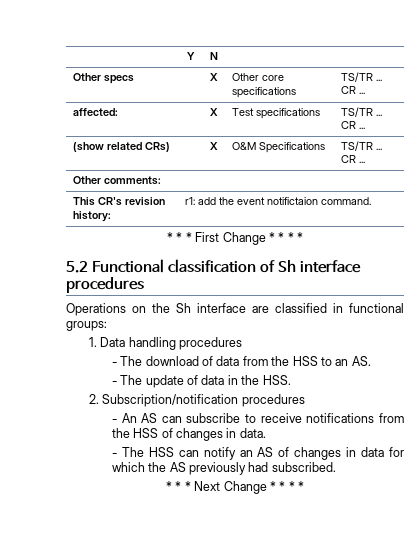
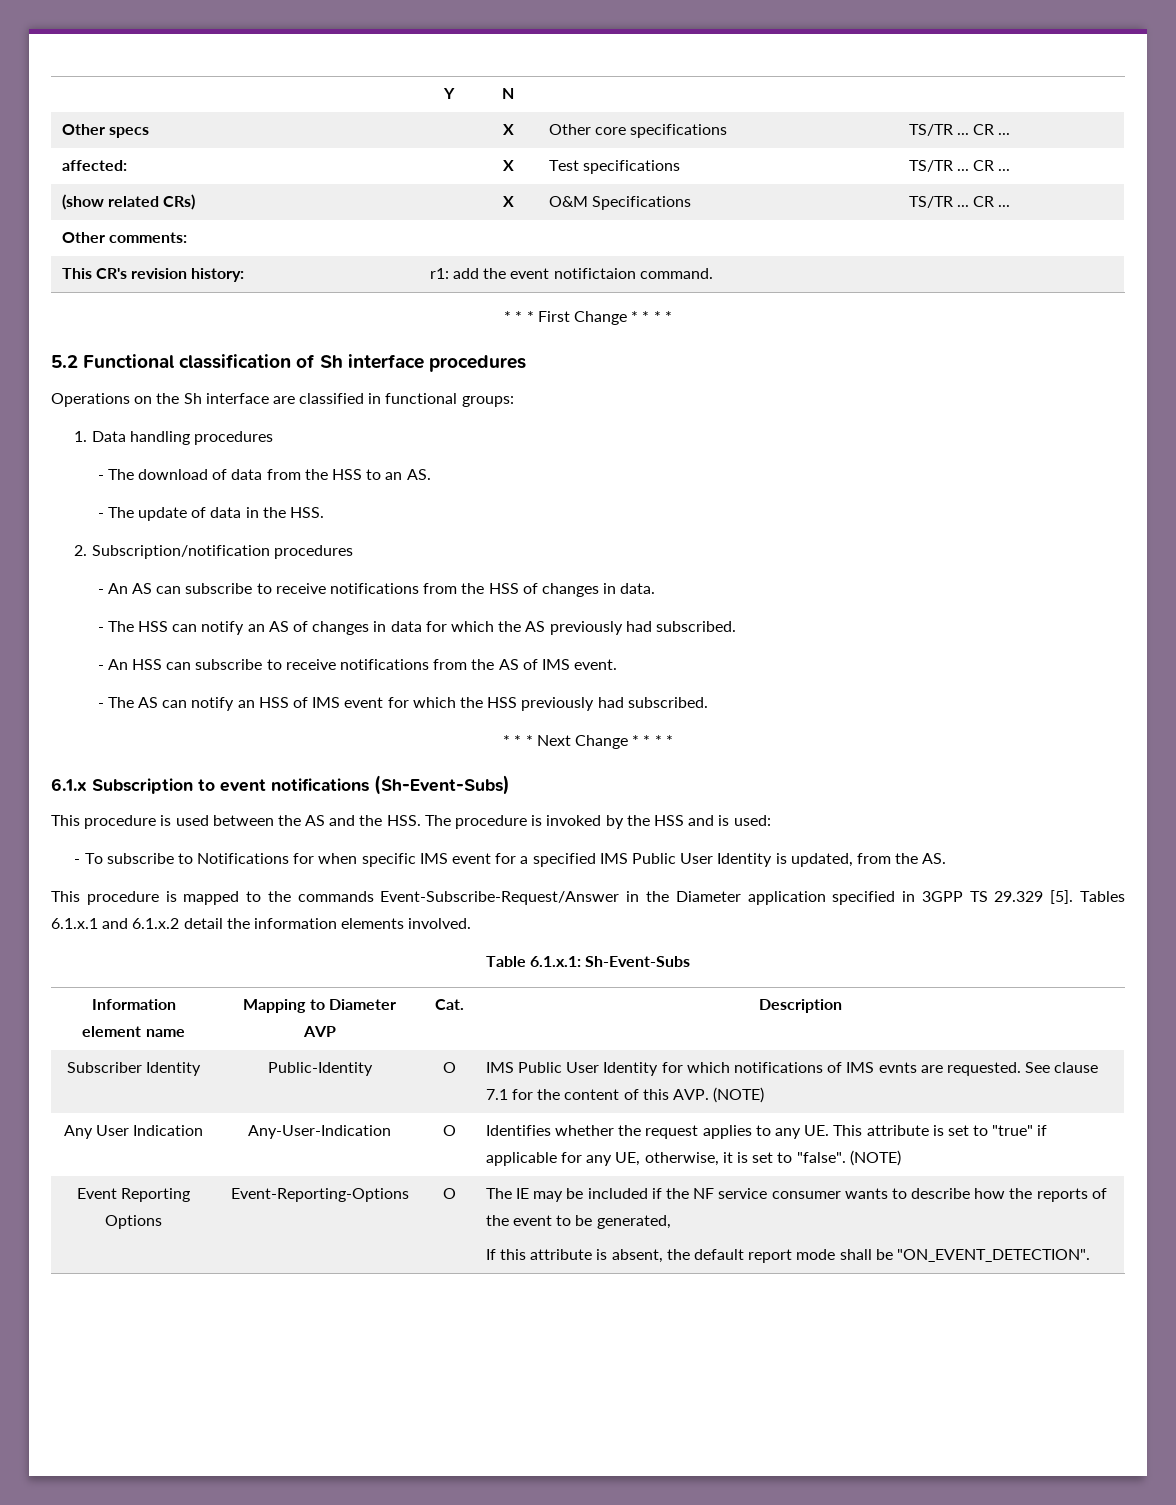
(336, 467) none -> [97,659,618,670] [97,697,708,711] // - An HSS can subscribe to receive notifications from the AS of IMS event. // - The AS can notify an HSS of IMS event for which the HSS previously had subscribed.
(304, 486) none -> [51,775,510,795] [51,815,771,829] [74,853,947,867] [51,890,1126,905] [51,918,472,929] [485,956,691,967] [91,999,176,1010] [82,1026,185,1037] [243,999,396,1013] [302,1026,336,1037] [435,999,464,1010] [758,999,842,1013] [66,1062,202,1076] [267,1062,373,1076] [443,1062,456,1073] [485,1062,1099,1076] [485,1087,765,1103] [63,1125,204,1139] [248,1125,391,1139] [443,1125,456,1136] [485,1125,1048,1139] [485,1150,901,1166] [76,1188,191,1202] [105,1215,162,1229] [230,1188,409,1202] [443,1188,456,1199] [485,1188,1107,1202] [485,1215,671,1229] [485,1249,1090,1263] // 6.1.x Subscription to event notifications (Sh-Event-Subs) // This procedure is used between the AS and the HSS. The procedure is invoked by the HSS and is used: // - To subscribe to Notifications for when specific IMS event for a specified IMS Public User Identity is updated, from the AS. // This procedure is mapped to the commands Event-Subscribe-Request/Answer in the Diameter application specified in 3GPP TS 29.329 [5]. Tables 6.1.x.1 and 6.1.x.2 detail the information elements involved. // Table 6.1.x.1: Sh-Event-Subs // Information element name | Mapping to Diameter AVP | Cat. | Description // Subscriber Identity | Public-Identity | O | IMS Public User Identity for which notifications of IMS evnts are requested. See clause 7.1 for the content of this AVP. (NOTE) // Any User Indication | Any-User-Indication | O | Identifies whether the request applies to any UE. This attribute is set to "true" if applicable for any UE, otherwise, it is set to "false". (NOTE) // Event Reporting Options | Event-Reporting-Options | O | The IE may be included if the NF service consumer wants to describe how the reports of the event to be generated, // If this attribute is absent, the default report mode shall be "ON_EVENT_DETECTION".

